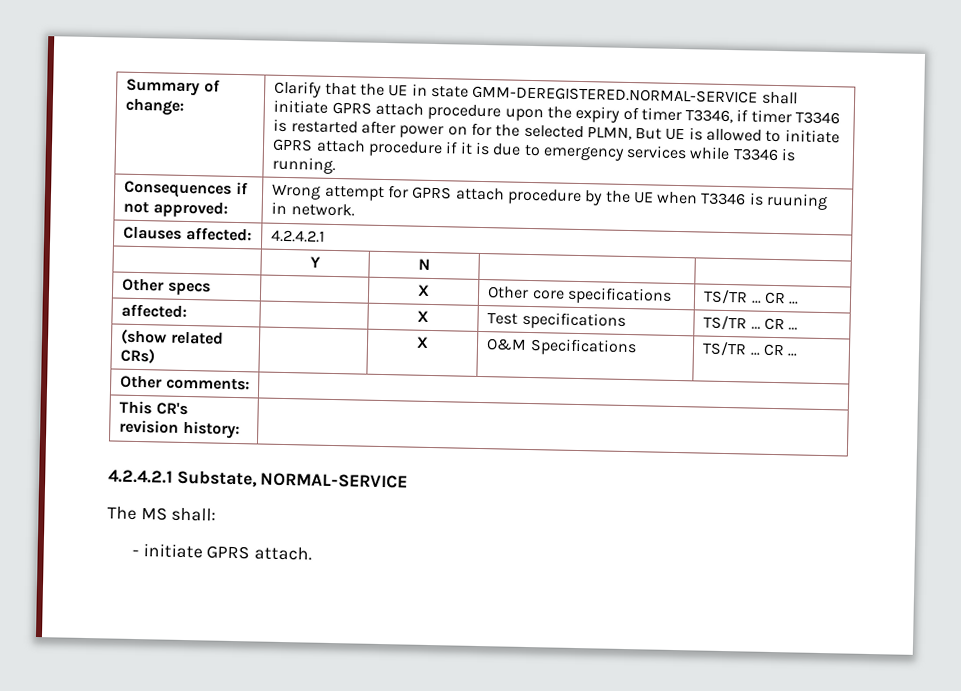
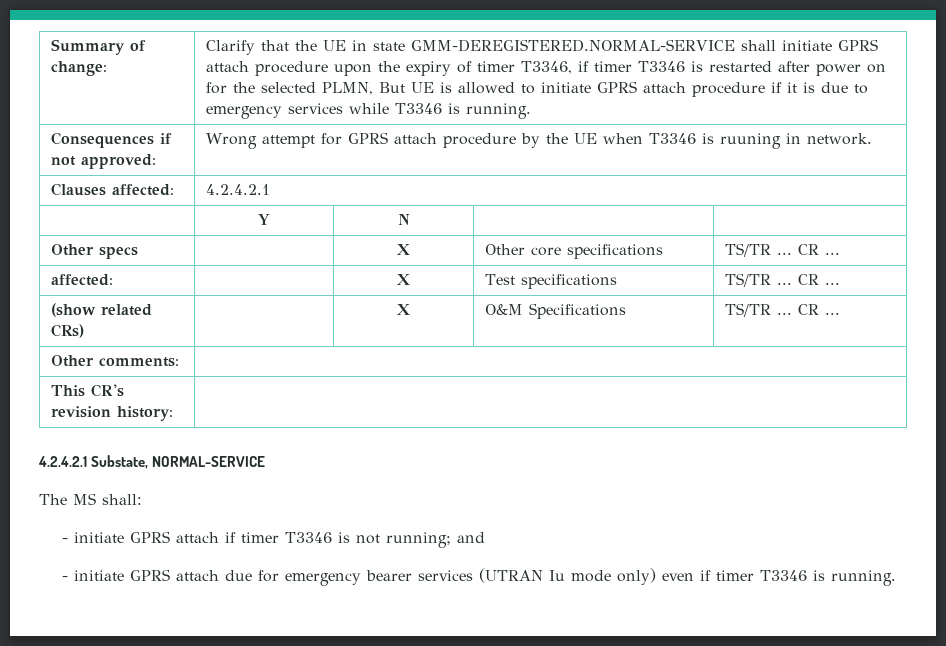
[254,546,313,561] attach. -> [175,532,485,548] [61,568,896,586] attach if timer T3346 is not running; and // - initiate GPRS attach due for emergency bearer services (UTRAN Iu mode only) even if timer T3346 is running.

